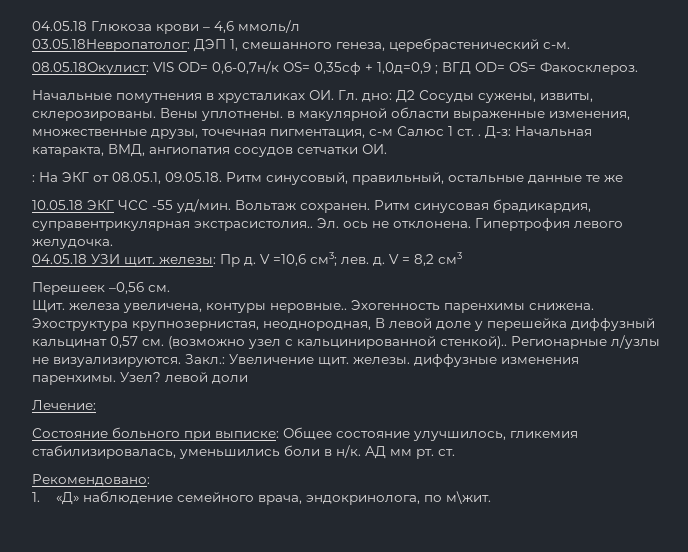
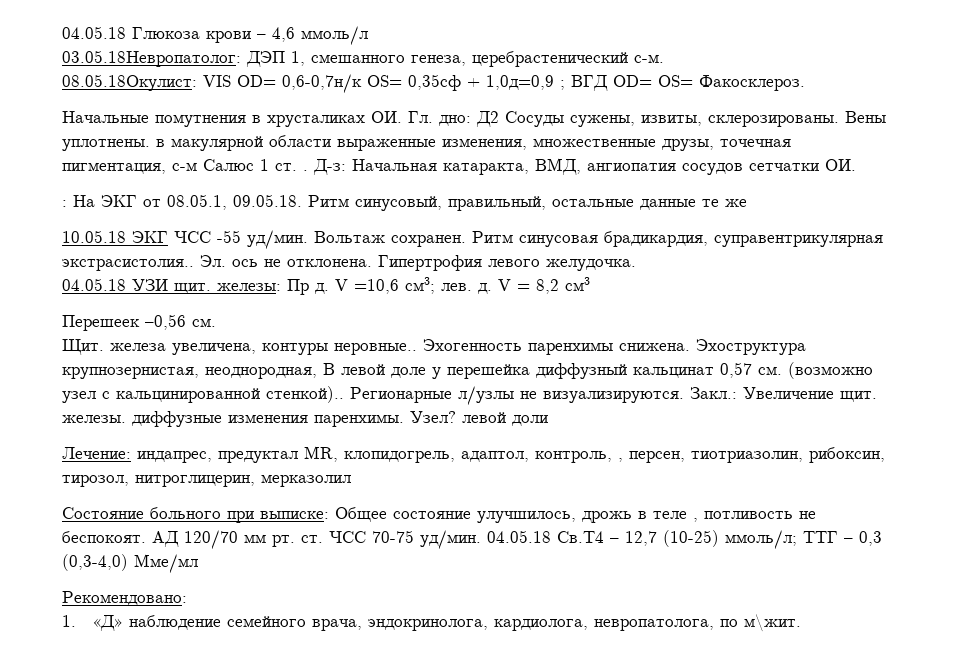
(96, 405) none -> [137,446,885,463] [62,474,351,487] индапрес, предуктал MR, клопидогрель, адаптол, контроль, , персен, тиотриазолин, рибоксин, тирозол, нитроглицерин, мерказолил
[510,431,578,438] [32,445,455,459] гликемия стабилизировалась, уменьшились боли в н/к. АД мм рт. ст. -> [582,511,816,523] [62,530,882,549] [62,554,198,573] дрожь в теле , потливость не беспокоят. АД 120/70 мм рт. ст. ЧСС 70-75 уд/мин. 04.05.18 Св.Т4 – 12,7 (10-25) ммоль/л; ТТГ – 0,3 (0,3-4,0) Мме/мл
(420, 500) none -> [494,619,715,631] кардиолога, невропатолога,

